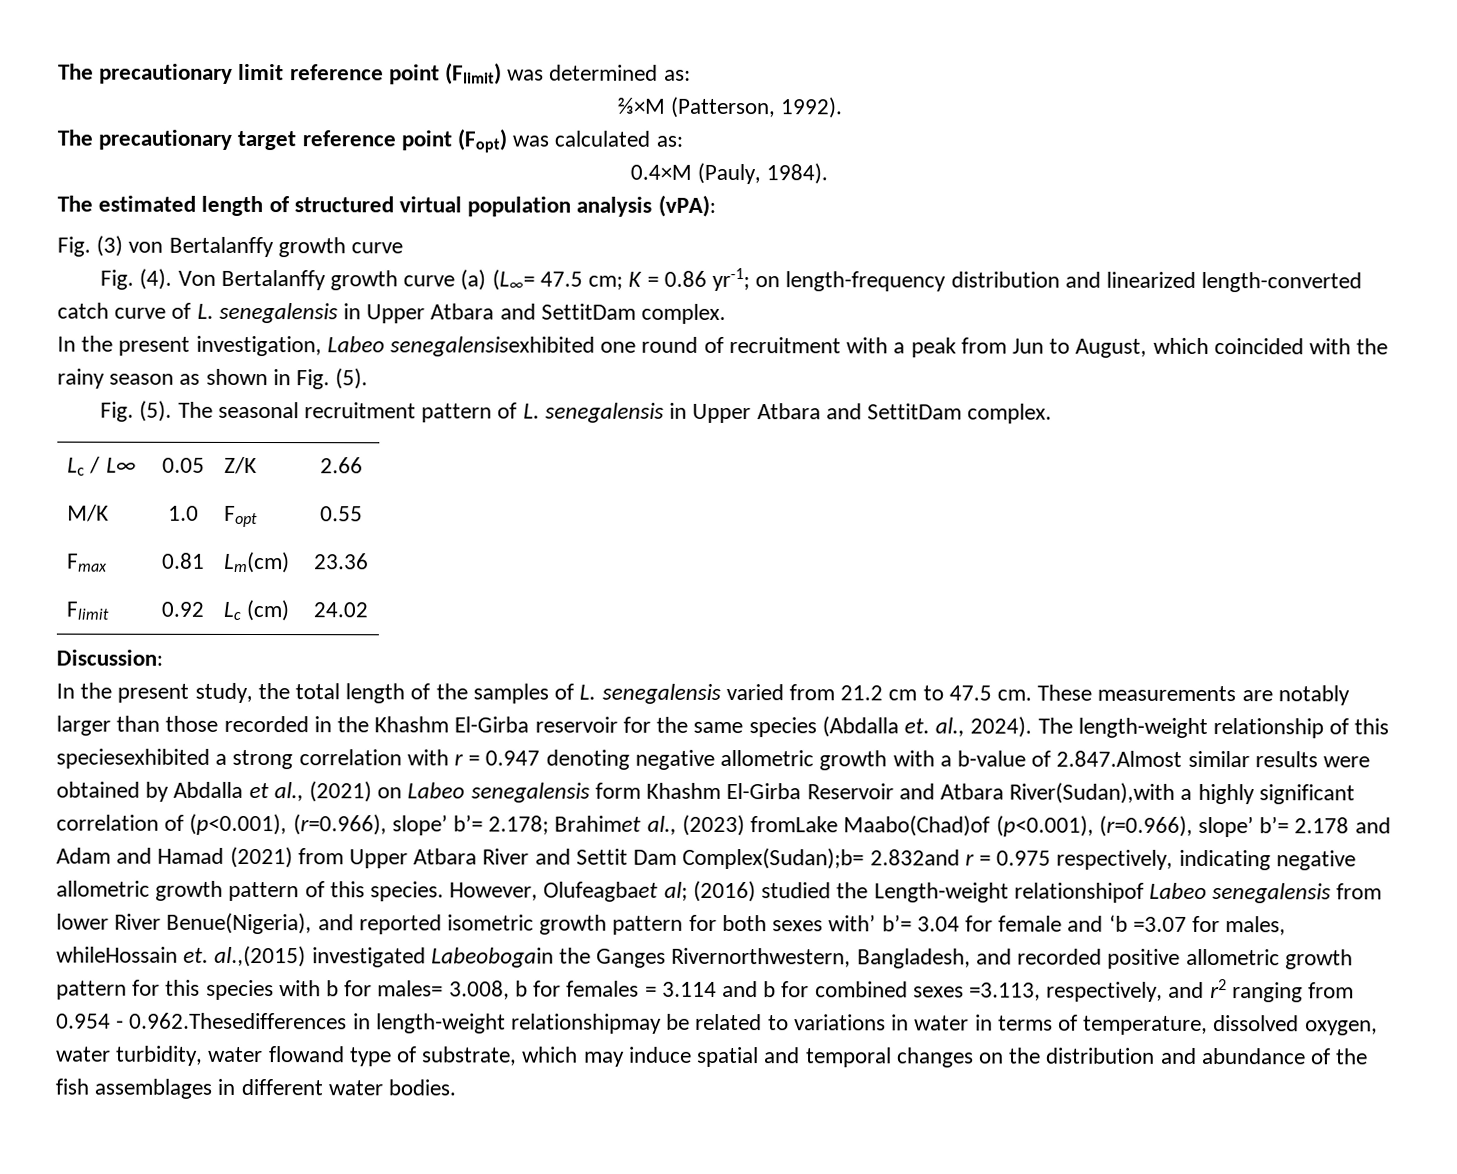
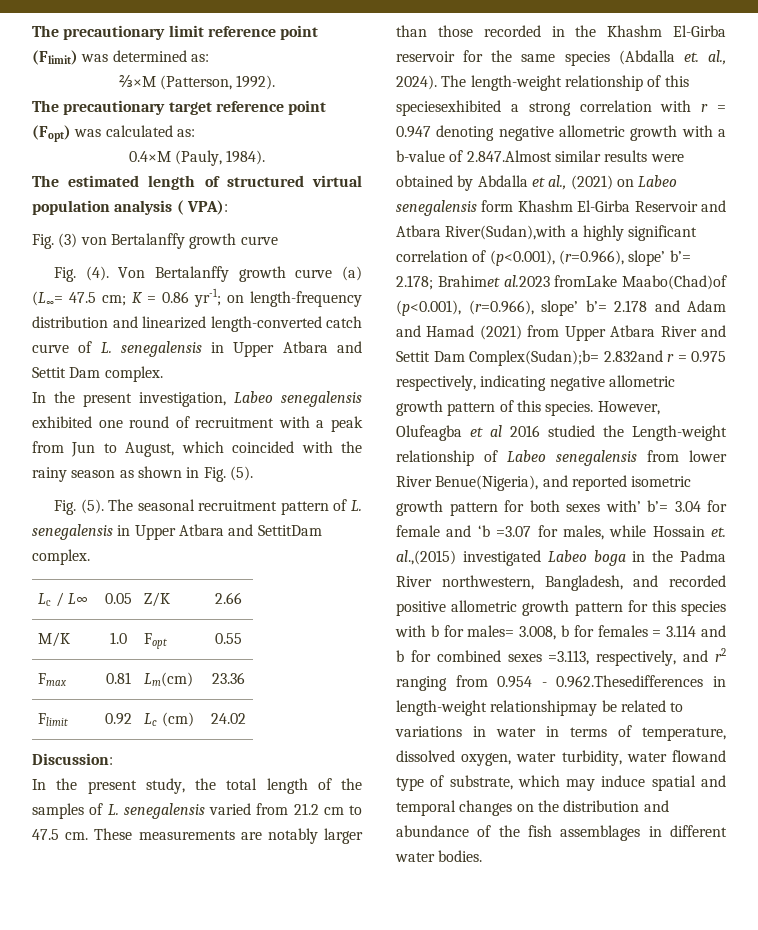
[657,194,716,217] (vPA): -> [176,200,228,215] ( VPA):
[540,303,636,320] SettitDam -> [32,367,101,378] Settit Dam
[390,336,596,357] senegalensisexhibited -> [281,391,362,407] [32,416,92,428] senegalensis exhibited
[646,814,745,837] al., (2023) -> [503,275,550,287] al.2023
[543,880,756,903] Olufeagbaet al; (2016) -> [396,425,540,441] Olufeagba et al 2016
[1013,882,1144,903] relationshipof -> [396,450,498,466] relationship of
[56,946,178,963] whileHossain -> [609,525,705,537] while Hossain
[430,947,852,968] Labeobogain the Ganges Rivernorthwestern, -> [547,550,726,566] [396,575,534,590] Labeo boga in the Padma River northwestern,

